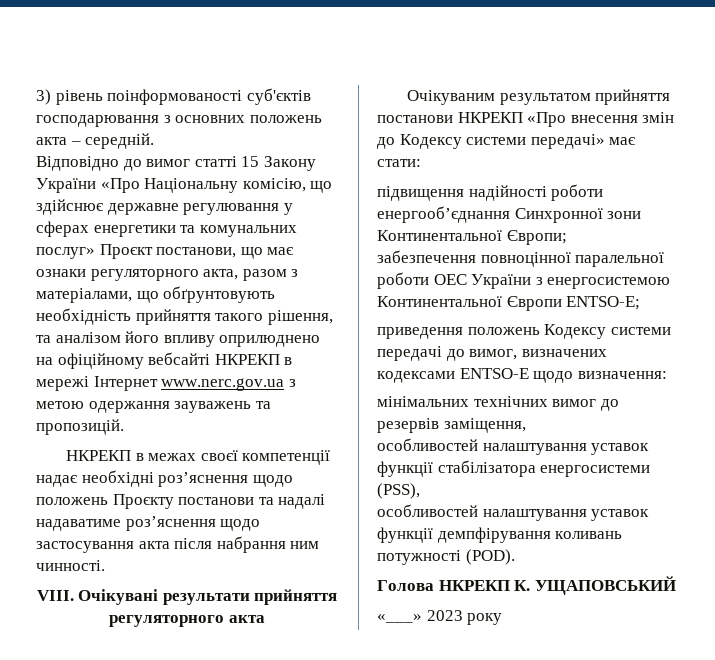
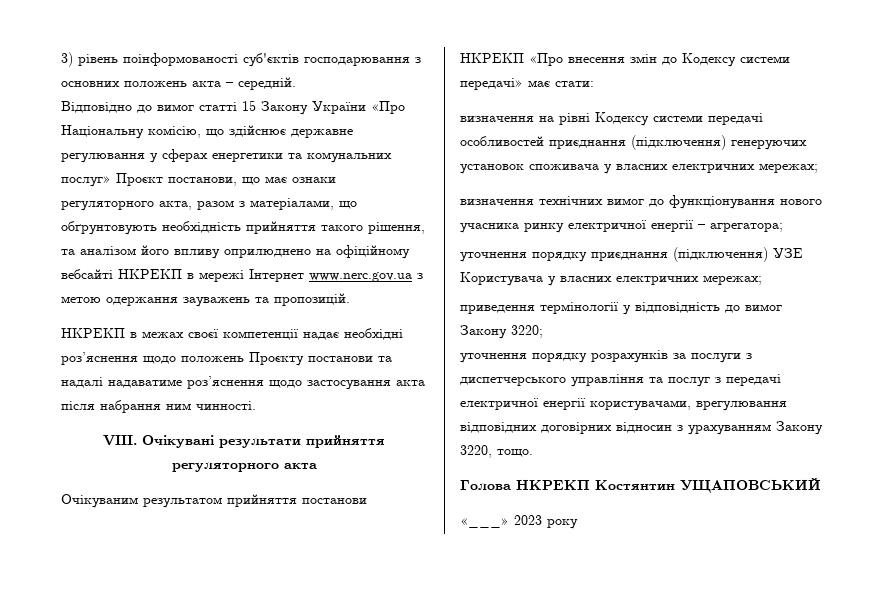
[377,184,604,201] [377,206,642,223] [377,230,567,245] [377,250,665,267] [377,272,671,289] [377,296,641,311] [377,324,671,339] [377,346,607,361] [377,368,667,383] [377,396,619,411] [377,418,526,433] [377,438,650,455] [377,460,651,477] [377,483,420,499] [377,504,650,521] [377,527,623,543] [377,549,515,565] підвищення надійності роботи енергооб’єднання Синхронної зони Континентальної Європи; // забезпечення повноцінної паралельної роботи ОЕС України з енергосистемою Континентальної Європи ENTSO-Е; // приведення положень Кодексу системи передачі до вимог, визначених кодексами ENTSO-E щодо визначення: // мінімальних технічних вимог до резервів заміщення, // особливостей налаштування уставок функції стабілізатора енергосистеми (PSS), // особливостей налаштування уставок функції демпфірування коливань потужності (POD). -> [460,112,763,126] [460,135,807,150] [460,163,818,174] [460,195,822,209] [460,220,783,233] [460,247,803,262] [460,272,762,286] [460,302,782,315] [460,325,543,339] [460,350,752,363] [460,374,781,387] [460,398,787,411] [460,421,823,435] [460,445,533,458] визначення на рівні Кодексу системи передачі особливостей приєднання (підключення) генеруючих установок споживача у власних електричних мережах; // визначення технічних вимог до функціонування нового учасника ринку електричної енергії – агрегатора; // уточнення порядку приєднання (підключення) УЗЕ Користувача у власних електричних мережах; // приведення термінології у відповідність до вимог Закону 3220; // уточнення порядку розрахунків за послуги з диспетчерського управління та послуг з передачі електричної енергії користувачами, врегулювання відповідних договірних відносин з урахуванням Закону 3220, тощо.
[514,580,531,591] К. -> [595,480,675,490] Костянтин

